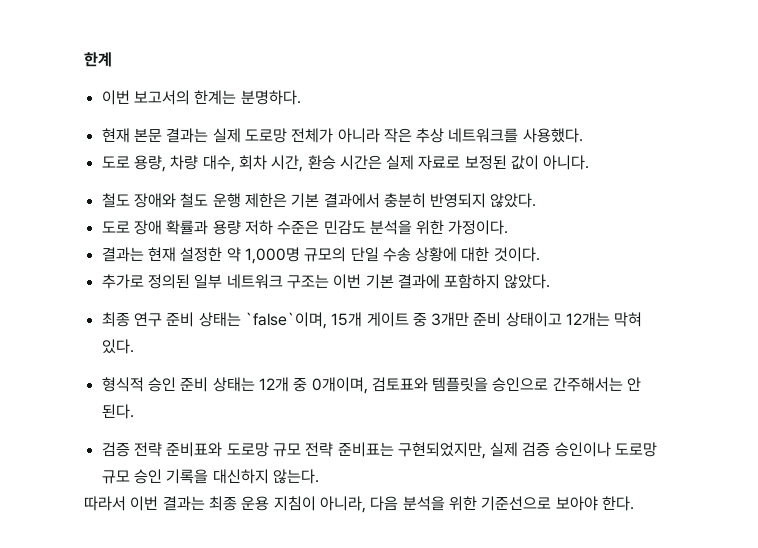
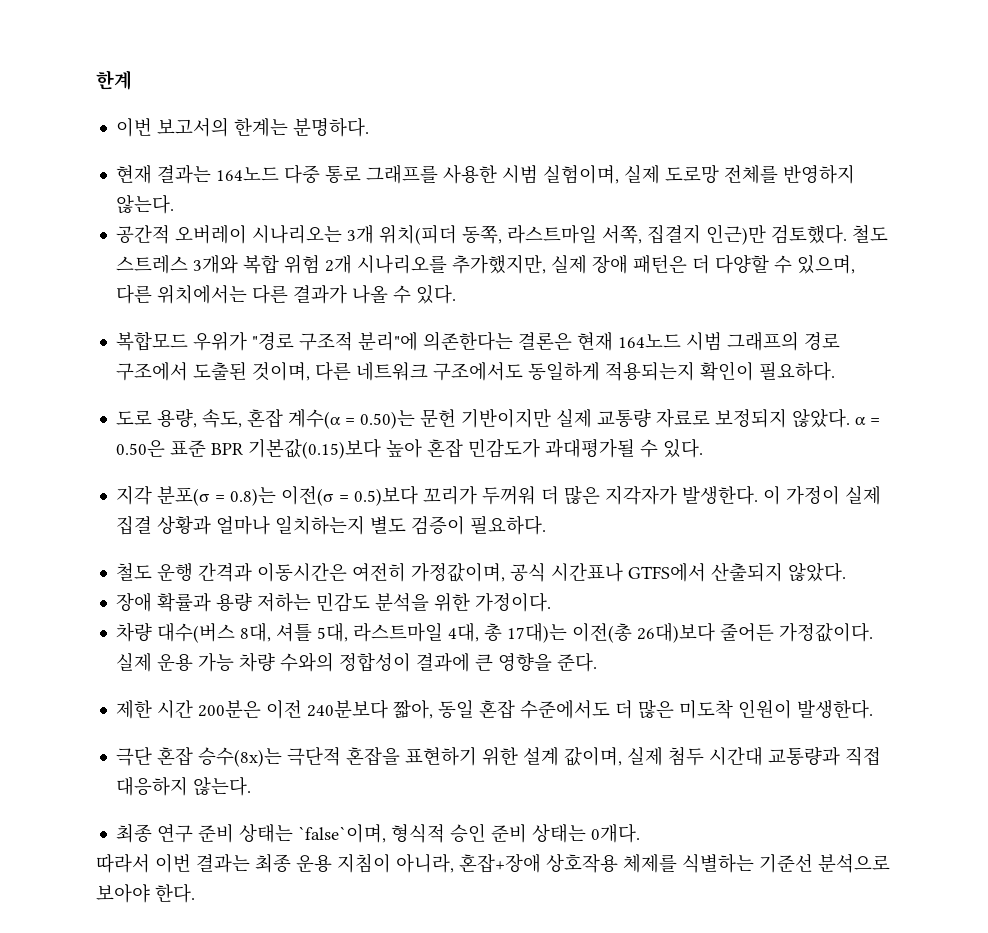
[133,128,583,143] [101,155,590,172] [101,193,537,208] [101,221,130,233] 본문 결과는 실제 도로망 전체가 아니라 작은 추상 네트워크를 사용했다. // 도로 용량, 차량 대수, 회차 시간, 환승 시간은 실제 자료로 보정된 값이 아니다. // 철도 장애와 철도 운행 제한은 기본 결과에서 충분히 반영되지 않았다. // 도로 -> [157,164,856,184] [116,194,175,214] [116,224,889,245] [116,254,856,274] [116,284,457,304] [116,331,841,351] [116,361,836,381] [116,408,881,429] [116,438,704,459] [116,485,882,506] [116,515,547,535] [116,562,847,582] 결과는 164노드 다중 통로 그래프를 사용한 시범 실험이며, 실제 도로망 전체를 반영하지 않는다. // 공간적 오버레이 시나리오는 3개 위치(피더 동쪽, 라스트마일 서쪽, 집결지 인근)만 검토했다. 철도 스트레스 3개와 복합 위험 2개 시나리오를 추가했지만, 실제 장애 패턴은 더 다양할 수 있으며, 다른 위치에서는 다른 결과가 나올 수 있다. // 복합모드 우위가 "경로 구조적 분리"에 의존한다는 결론은 현재 164노드 시범 그래프의 경로 구조에서 도출된 것이며, 다른 네트워크 구조에서도 동일하게 적용되는지 확인이 필요하다. // 도로 용량, 속도, 혼잡 계수(α = 0.50)는 문헌 기반이지만 실제 교통량 자료로 보정되지 않았다. α = 0.50은 표준 BPR 기본값(0.15)보다 높아 혼잡 민감도가 과대평가될 수 있다. // 지각 분포(σ = 0.8)는 이전(σ = 0.5)보다 꼬리가 두꺼워 더 많은 지각자가 발생한다. 이 가정이 실제 집결 상황과 얼마나 일치하는지 별도 검증이 필요하다. // 철도 운행 간격과 이동시간은 여전히 가정값이며, 공식 시간표나 GTFS에서 산출되지 않았다. //
[244,220,320,235] 저하 수준은 -> [257,593,312,612] 저하는
[101,247,540,264] [101,274,551,289] 결과는 현재 설정한 약 1,000명 규모의 단일 수송 상황에 대한 것이다. // 추가로 정의된 일부 네트워크 구조는 이번 기본 결과에 포함하지 않았다. -> [116,622,874,643] [116,652,598,672] [116,699,874,719] [116,746,882,767] [116,776,252,796] 차량 대수(버스 8대, 셔틀 5대, 라스트마일 4대, 총 17대)는 이전(총 26대)보다 줄어든 가정값이다. 실제 운용 가능 차량 수와의 정합성이 결과에 큰 영향을 준다. // 제한 시간 200분은 이전 240분보다 짧아, 동일 혼잡 수준에서도 더 많은 미도착 인원이 발생한다. // 극단 혼잡 승수(8x)는 극단적 혼잡을 표현하기 위한 설계 값이며, 실제 첨두 시간대 교통량과 직접 대응하지 않는다.
[331,312,643,327] [101,339,134,354] [101,377,642,394] [101,404,134,419] [101,442,658,459] [101,469,319,484] 15개 게이트 중 3개만 준비 상태이고 12개는 막혀 있다. // 형식적 승인 준비 상태는 12개 중 0개이며, 검토표와 템플릿을 승인으로 간주해서는 안 된다. // 검증 전략 준비표와 도로망 규모 전략 준비표는 구현되었지만, 실제 검증 승인이나 도로망 규모 승인 기록을 대신하지 않는다. -> [391,823,641,843] 형식적 승인 준비 상태는 0개다.
[370,496,552,511] 다음 분석을 위한 기준선으로 -> [459,854,890,873] 혼잡+장애 상호작용 체제를 식별하는 기준선 분석으로

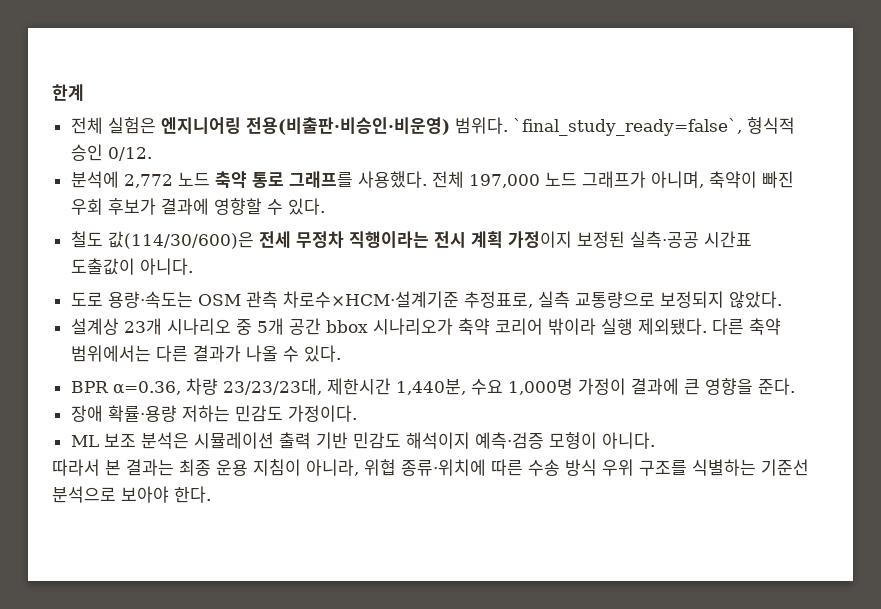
[116,117,370,137] [116,164,856,184] [116,194,175,214] [116,224,889,245] [116,254,856,274] [116,284,248,304] 이번 보고서의 한계는 분명하다. // 현재 결과는 164노드 다중 통로 그래프를 사용한 시범 실험이며, 실제 도로망 전체를 반영하지 않는다. // 공간적 오버레이 시나리오는 3개 위치(피더 동쪽, 라스트마일 서쪽, 집결지 인근)만 검토했다. 철도 스트레스 3개와 복합 위험 2개 시나리오를 추가했지만, 실제 장애 패턴은 더 다양할 수 있으며, 다른 위치에서는 -> [70,117,795,136] [70,144,152,161] [70,171,794,188] [70,198,325,215] [70,231,752,249] [70,258,193,275] [70,291,782,308] [70,318,781,335] [70,345,151,362] 전체 실험은 엔지니어링 전용(비출판·비승인·비운영) 범위다. `final_study_ready=false`, 형식적 승인 0/12. // 분석에 2,772 노드 축약 통로 그래프를 사용했다. 전체 197,000 노드 그래프가 아니며, 축약이 빠진 우회 후보가 결과에 영향할 수 있다. // 철도 값(114/30/600)은 전세 무정차 직행이라는 전시 계획 가정이지 보정된 실측·공공 시간표 도출값이 아니다. // 도로 용량·속도는 OSM 관측 차로수×HCM·설계기준 추정표로, 실측 교통량으로 보정되지 않았다. // 설계상 23개 시나리오 중 5개 공간 bbox 시나리오가 축약 코리어 밖이라 실행 제외됐다. 다른 축약 범위에서는
[116,331,841,351] [116,361,836,381] [116,408,881,429] [116,438,704,459] [116,485,882,506] [116,515,547,535] [116,562,847,582] [116,592,552,612] [116,622,874,643] [116,652,598,672] [116,699,874,719] [116,746,882,767] [116,776,252,796] [116,823,641,843] 복합모드 우위가 "경로 구조적 분리"에 의존한다는 결론은 현재 164노드 시범 그래프의 경로 구조에서 도출된 것이며, 다른 네트워크 구조에서도 동일하게 적용되는지 확인이 필요하다. // 도로 용량, 속도, 혼잡 계수(α = 0.50)는 문헌 기반이지만 실제 교통량 자료로 보정되지 않았다. α = 0.50은 표준 BPR 기본값(0.15)보다 높아 혼잡 민감도가 과대평가될 수 있다. // 지각 분포(σ = 0.8)는 이전(σ = 0.5)보다 꼬리가 두꺼워 더 많은 지각자가 발생한다. 이 가정이 실제 집결 상황과 얼마나 일치하는지 별도 검증이 필요하다. // 철도 운행 간격과 이동시간은 여전히 가정값이며, 공식 시간표나 GTFS에서 산출되지 않았다. // 장애 확률과 용량 저하는 민감도 분석을 위한 가정이다. // 차량 대수(버스 8대, 셔틀 5대, 라스트마일 4대, 총 17대)는 이전(총 26대)보다 줄어든 가정값이다. 실제 운용 가능 차량 수와의 정합성이 결과에 큰 영향을 준다. // 제한 시간 200분은 이전 240분보다 짧아, 동일 혼잡 수준에서도 더 많은 미도착 인원이 발생한다. // 극단 혼잡 승수(8x)는 극단적 혼잡을 표현하기 위한 설계 값이며, 실제 첨두 시간대 교통량과 직접 대응하지 않는다. // 최종 연구 준비 상태는 `false`이며, 형식적 승인 준비 상태는 0개다. -> [70,378,795,395] [70,405,357,422] [70,432,655,449] BPR α=0.36, 차량 23/23/23대, 제한시간 1,440분, 수요 1,000명 가정이 결과에 큰 영향을 준다. // 장애 확률·용량 저하는 민감도 가정이다. // ML 보조 분석은 시뮬레이션 출력 기반 민감도 해석이지 예측·검증 모형이 아니다.
[155,854,191,873] 이번 -> [105,460,121,476] 본
[459,854,677,873] 혼잡+장애 상호작용 체제를 -> [364,459,687,476] 위협 종류·위치에 따른 수송 방식 우위 구조를

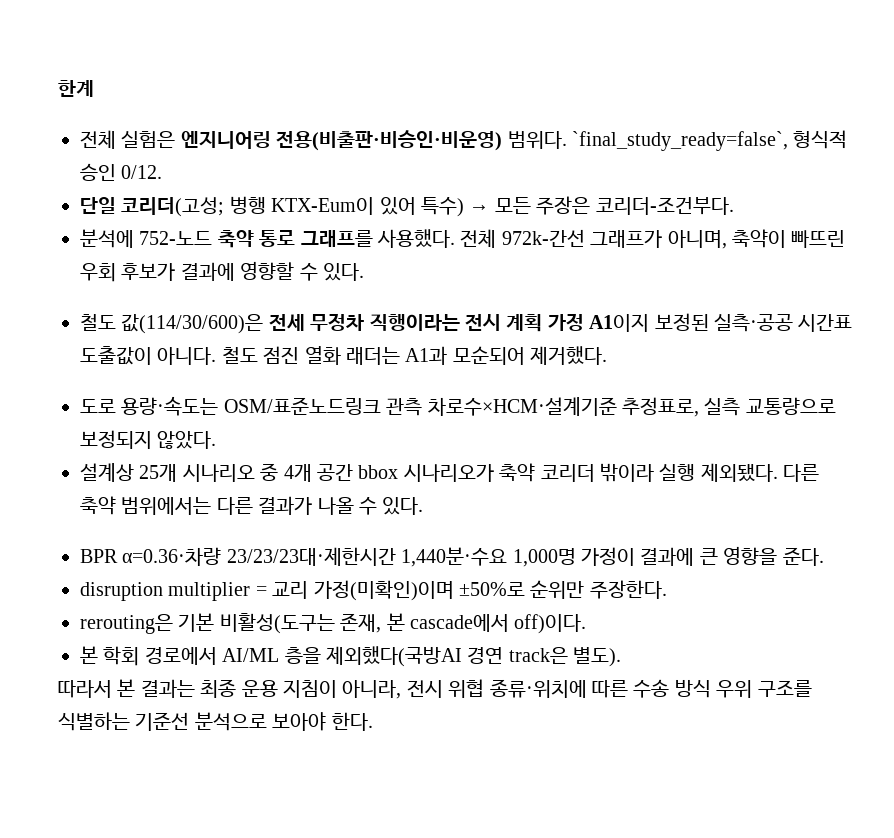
(152, 154) none -> [80,196,734,217] // 단일 코리더(고성; 병행 KTX-Eum이 있어 특수) → 모든 주장은 코리더-조건부다.
[123,172,210,188] 2,772 노드 -> [139,231,213,245] 752-노드
[468,172,577,188] 197,000 노드 -> [501,229,585,247] 972k-간선
[761,171,794,188] 빠진 -> [791,230,846,248] 빠뜨린
[507,231,572,248] 가정이지 -> [547,313,650,332] 가정 A1이지
(193, 266) none -> [221,346,608,365] 철도 점진 열화 래더는 A1과 모순되어 제거했다.
[197,294,241,306] OSM -> [223,397,381,415] OSM/표준노드링크
[123,318,162,335] 23개 -> [139,464,178,482] 25개
[256,318,284,335] 5개 -> [283,464,312,482] 4개
[494,318,543,335] 코리어 -> [540,464,595,482] 코리더
[112,378,503,395] α=0.36, 차량 23/23/23대, 제한시간 1,440분, 수요 -> [122,547,508,567] α=0.36·차량 23/23/23대·제한시간 1,440분·수요
[70,405,357,422] [70,432,655,449] 장애 확률·용량 저하는 민감도 가정이다. // ML 보조 분석은 시뮬레이션 출력 기반 민감도 해석이지 예측·검증 모형이 아니다. -> [80,580,667,601] [80,613,587,634] [80,646,622,667] disruption multiplier = 교리 가정(미확인)이며 ±50%로 순위만 주장한다. // rerouting은 기본 비활성(도구는 존재, 본 cascade에서 off)이다. // 본 학회 경로에서 AI/ML 층을 제외했다(국방AI 경연 track은 별도).
(359, 467) none -> [406,680,443,698] 전시

